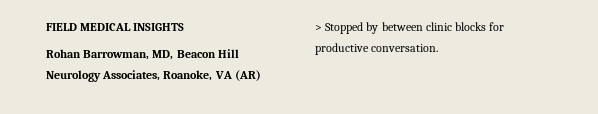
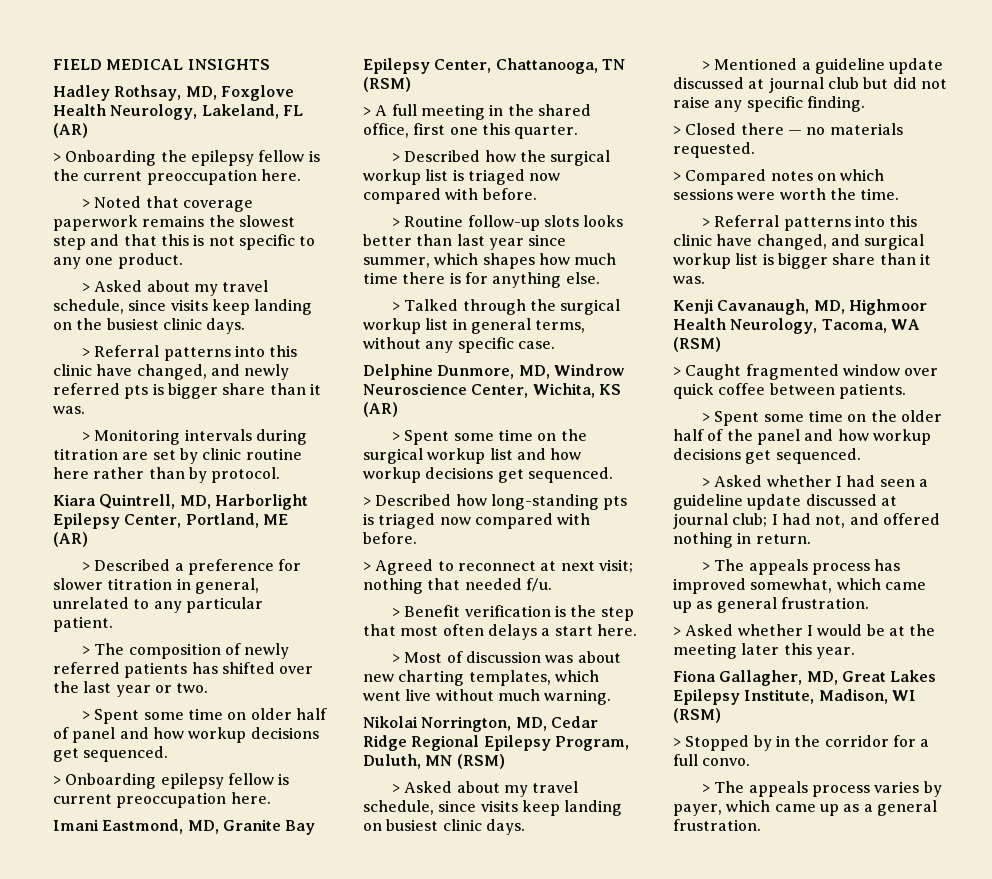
[46,49,239,60] [46,70,261,82] [315,22,505,34] [315,43,439,55] Rohan Barrowman, MD, Beacon Hill Neurology Associates, Roanoke, VA (AR) // > Stopped by between clinic blocks for productive conversation. -> [53,85,294,101] [53,104,303,120] [53,123,88,138] [53,150,320,166] [53,169,301,185] [81,196,253,212] [53,215,295,231] [53,234,316,250] [53,253,183,269] [81,280,269,296] [53,299,313,315] [53,318,246,334] [81,345,298,361] [53,364,290,380] [53,383,321,399] [53,406,85,414] [81,429,307,445] [53,448,302,464] [53,467,281,483] [53,494,308,510] [53,513,288,529] [53,532,88,547] [81,559,302,575] [53,578,259,594] [53,597,263,613] [53,616,113,632] [81,643,290,659] [53,662,314,678] [53,681,209,697] [81,708,327,724] [53,727,319,743] [53,746,169,762] [53,773,290,789] [53,792,271,808] [53,819,316,835] [363,58,625,74] [363,77,411,92] [363,104,591,120] [363,123,579,139] [391,150,611,166] [363,169,561,185] [363,188,537,204] [391,215,624,231] [363,234,567,250] [363,253,617,269] [363,272,600,288] [391,299,621,315] [363,318,586,334] [363,337,555,353] [363,364,625,380] [363,383,621,398] [363,402,398,417] [391,429,587,445] [363,448,582,464] [363,467,613,483] [363,494,628,510] [363,513,591,529] [363,532,417,544] [363,559,633,575] [363,578,552,594] [391,605,634,621] [363,624,637,640] [391,651,621,663] [363,670,599,686] [363,689,612,705] [363,716,598,732] [363,735,629,751] [363,754,505,769] [391,781,579,797] [363,800,623,816] [363,819,525,835] [701,58,944,74] [673,77,947,93] [673,96,865,112] [673,123,903,135] [673,142,755,158] [673,169,885,185] [673,188,900,200] [701,215,918,231] [673,234,925,250] [673,253,931,269] [673,276,705,284] [673,299,927,315] [673,318,920,334] [673,337,721,352] [673,364,939,380] [673,383,906,399] [701,410,942,426] [673,429,931,445] [673,448,861,464] [701,475,928,487] [673,494,897,510] [673,513,940,529] [673,532,811,548] [701,559,901,575] [673,578,926,594] [673,597,869,613] [673,624,936,636] [673,643,855,659] [673,670,937,686] [673,689,916,705] [673,708,721,723] [673,735,930,751] [673,754,751,766] [701,781,942,797] [673,800,937,816] [673,819,761,831] Hadley Rothsay, MD, Foxglove Health Neurology, Lakeland, FL (AR) // > Onboarding the epilepsy fellow is the current preoccupation here. // > Noted that coverage paperwork remains the slowest step and that this is not specific to any one product. // > Asked about my travel schedule, since visits keep landing on the busiest clinic days. // > Referral patterns into this clinic have changed, and newly referred pts is bigger share than it was. // > Monitoring intervals during titration are set by clinic routine here rather than by protocol. // Kiara Quintrell, MD, Harborlight Epilepsy Center, Portland, ME (AR) // > Described a preference for slower titration in general, unrelated to any particular patient. // > The composition of newly referred patients has shifted over the last year or two. // > Spent some time on older half of panel and how workup decisions get sequenced. // > Onboarding epilepsy fellow is current preoccupation here. // Imani Eastmond, MD, Granite Bay Epilepsy Center, Chattanooga, TN (RSM) // > A full meeting in the shared office, first one this quarter. // > Described how the surgical workup list is triaged now compared with before. // > Routine follow-up slots looks better than last year since summer, which shapes how much time there is for anything else. // > Talked through the surgical workup list in general terms, without any specific case. // Delphine Dunmore, MD, Windrow Neuroscience Center, Wichita, KS (AR) // > Spent some time on the surgical workup list and how workup decisions get sequenced. // > Described how long-standing pts is triaged now compared with before. // > Agreed to reconnect at next visit; nothing that needed f/u. // > Benefit verification is the step that most often delays a start here. // > Most of discussion was about new charting templates, which went live without much warning. // Nikolai Norrington, MD, Cedar Ridge Regional Epilepsy Program, Duluth, MN (RSM) // > Asked about my travel schedule, since visits keep landing on busiest clinic days. // > Mentioned a guideline update discussed at journal club but did not raise any specific finding. // > Closed there — no materials requested. // > Compared notes on which sessions were worth the time. // > Referral patterns into this clinic have changed, and surgical workup list is bigger share than it was. // Kenji Cavanaugh, MD, Highmoor Health Neurology, Tacoma, WA (RSM) // > Caught fragmented window over quick coffee between patients. // > Spent some time on the older half of the panel and how workup decisions get sequenced. // > Asked whether I had seen a guideline update discussed at journal club; I had not, and offered nothing in return. // > The appeals process has improved somewhat, which came up as general frustration. // > Asked whether I would be at the meeting later this year. // Fiona Gallagher, MD, Great Lakes Epilepsy Institute, Madison, WI (RSM) // > Stopped by in the corridor for a full convo. // > The appeals process varies by payer, which came up as a general frustration.

